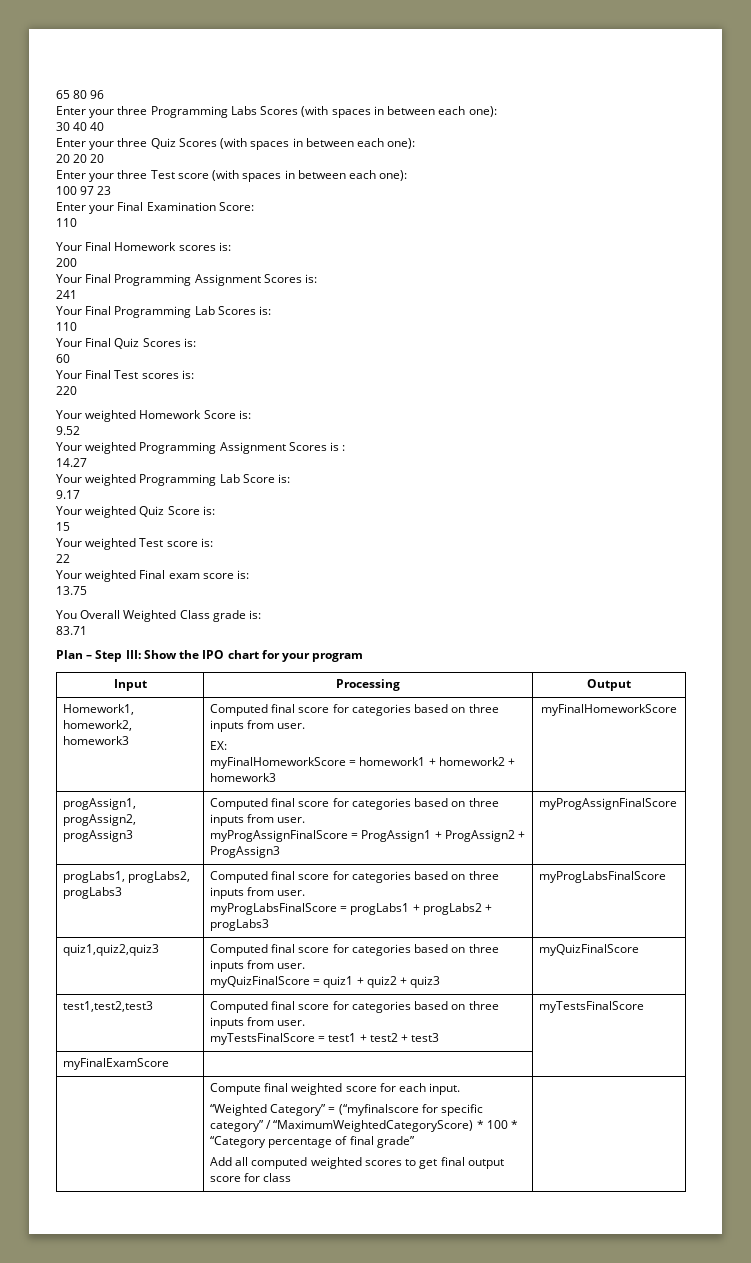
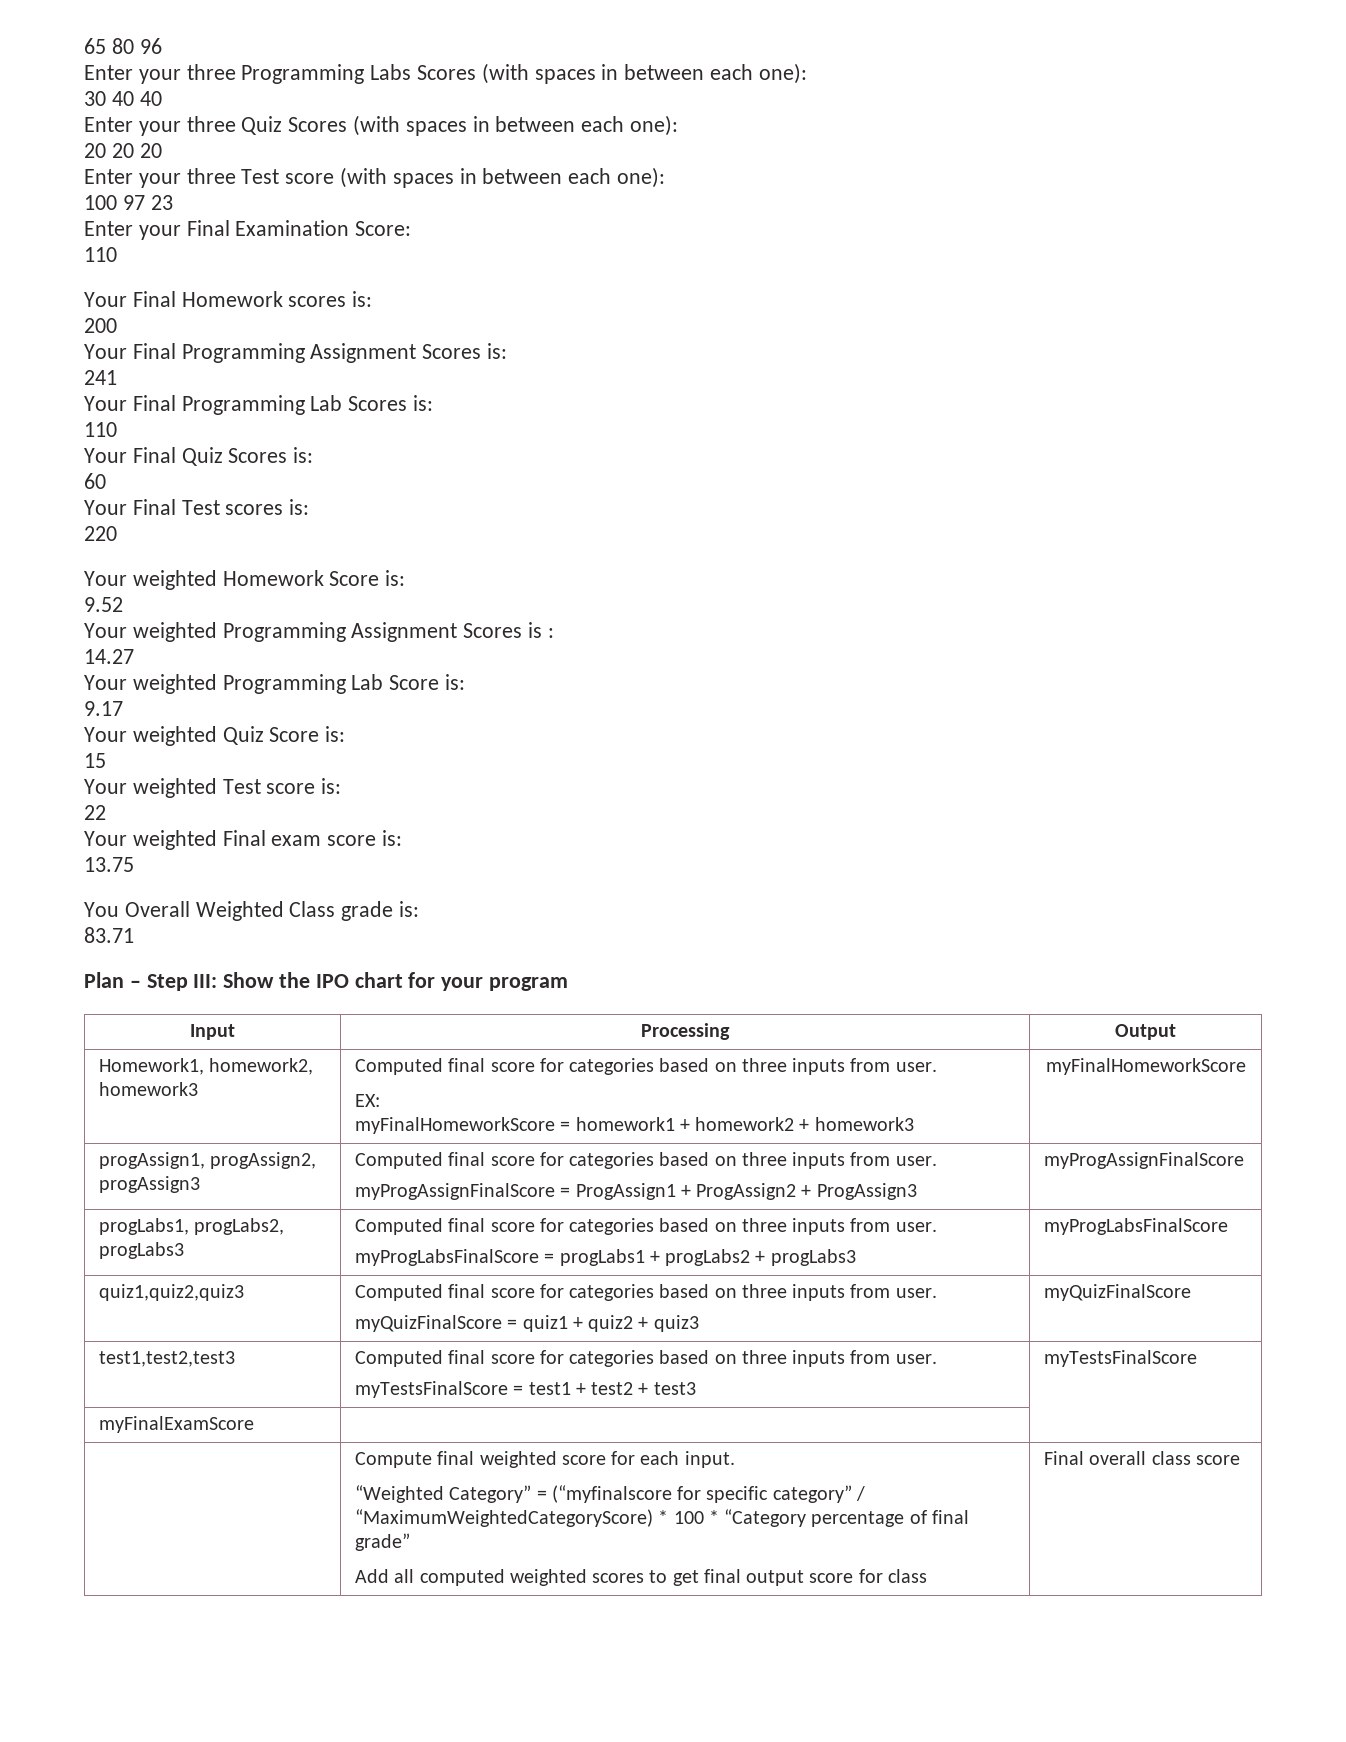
(292, 1177) none -> [1043,1451,1240,1465] Final overall class score

